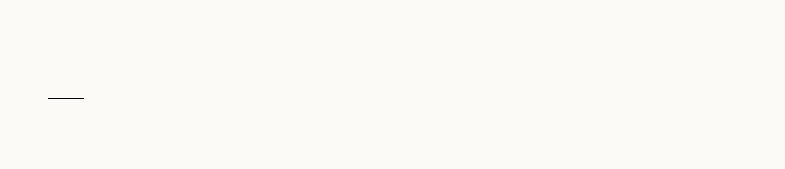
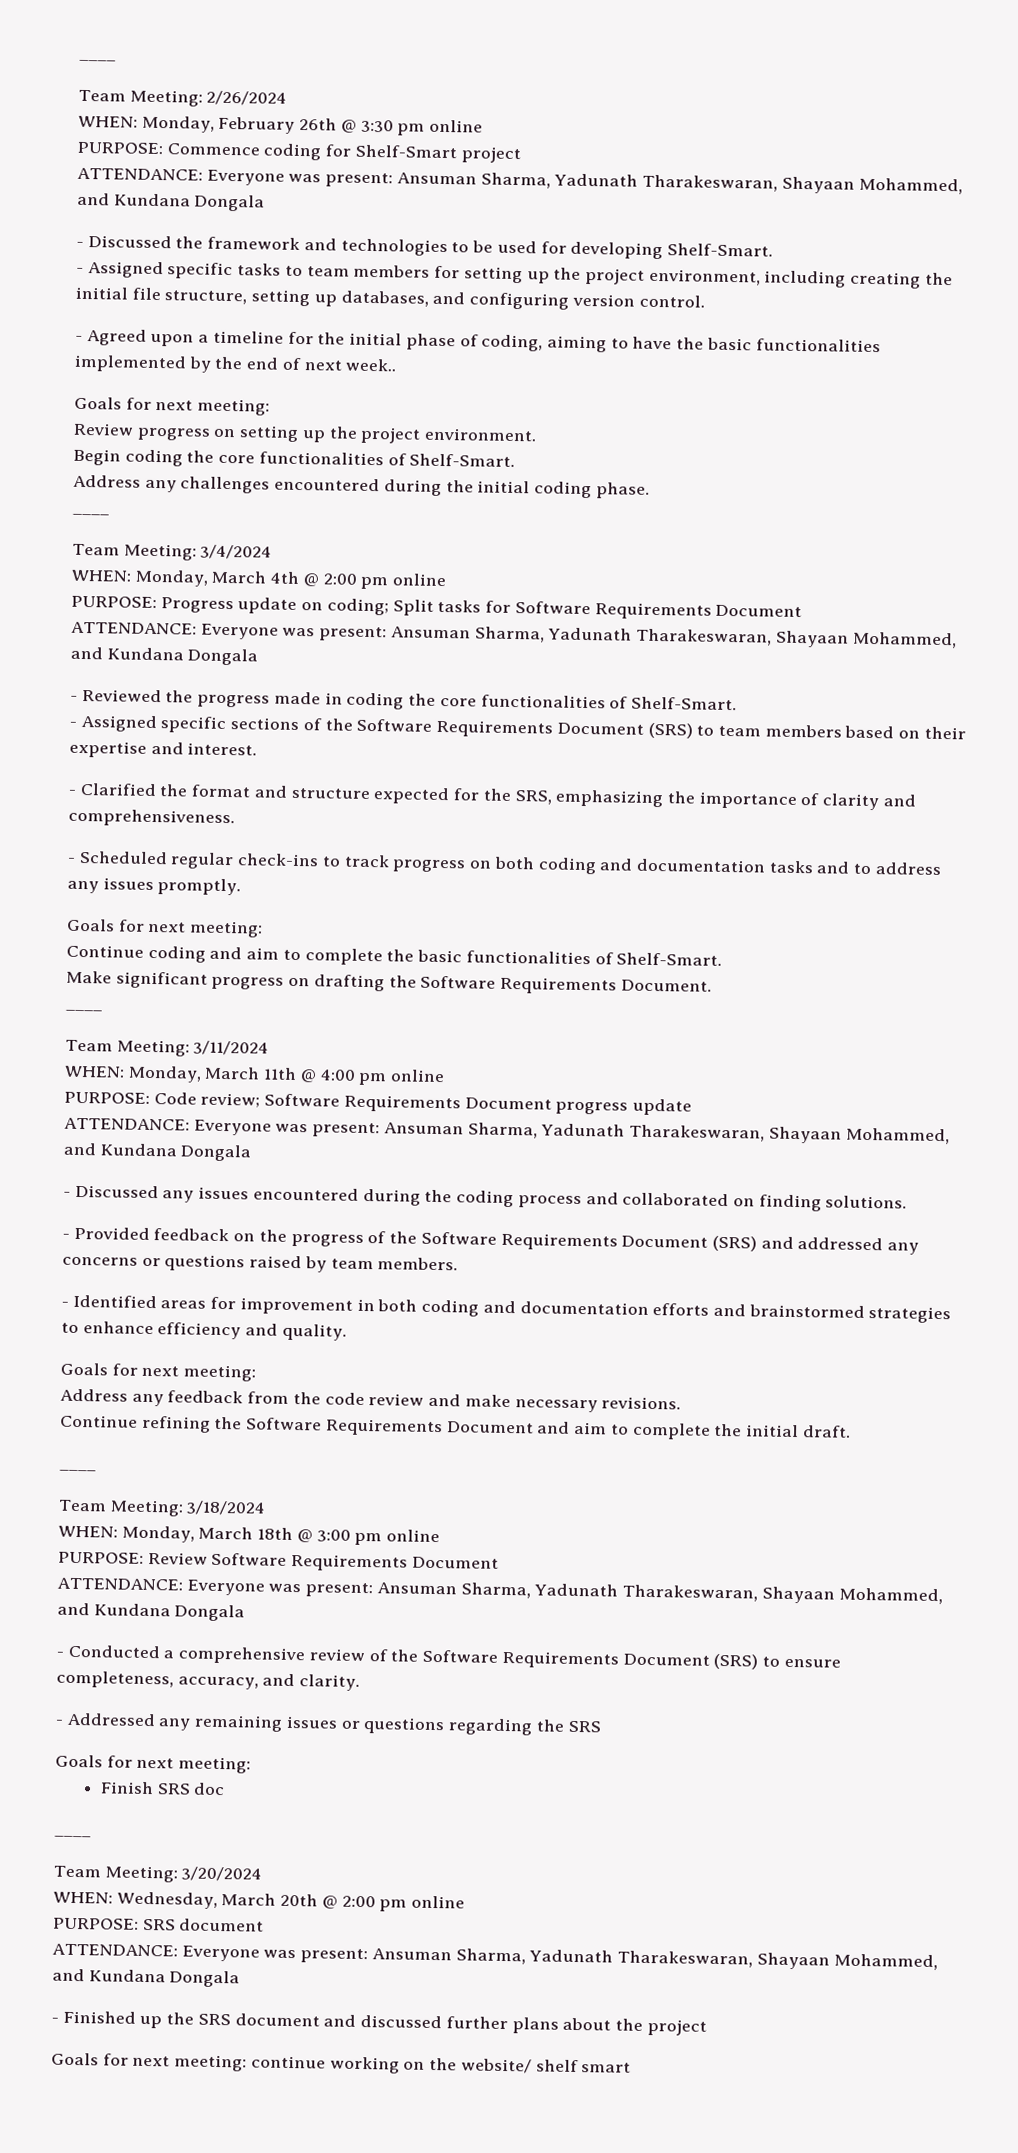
[48,95,84,99] ____ -> [79,58,116,62] [78,89,288,107] [78,115,484,136] [77,141,521,164] [77,167,963,195] [77,192,266,212] [76,235,773,260] [76,261,953,289] [75,286,705,310] [75,329,881,353] [74,354,398,373] [74,396,271,416] [73,422,538,444] [73,448,516,468] [73,474,650,499] [72,512,109,516] [72,543,273,561] [71,569,448,590] [71,595,803,620] [71,621,957,649] [70,646,259,666] [70,688,737,711] [69,714,966,740] [69,740,258,758] [68,782,916,811] [68,808,235,828] [67,850,942,876] [67,877,242,896] [66,918,264,938] [66,944,723,966] [66,970,712,995] [65,1008,102,1012] [65,1039,270,1057] [64,1065,446,1086] [64,1091,693,1116] [64,1117,950,1145] [63,1142,253,1162] [63,1184,908,1212] [62,1226,920,1255] [62,1254,459,1273] [61,1294,952,1324] [61,1321,347,1341] [60,1362,257,1382] [60,1388,682,1413] [60,1414,851,1440] [59,1468,96,1472] [58,1499,267,1517] [58,1525,441,1546] [58,1551,499,1572] [57,1577,943,1605] [57,1602,246,1622] [56,1644,841,1670] [56,1670,361,1691] [55,1712,602,1736] [55,1754,252,1774] [99,1781,226,1796] [54,1834,91,1838] [53,1865,263,1883] [53,1891,466,1912] [53,1917,265,1932] [52,1943,938,1971] [52,1968,241,1988] [51,2010,707,2036] [51,2052,632,2074] ____ // Team Meeting: 2/26/2024 // WHEN: Monday, February 26th @ 3:30 pm online // PURPOSE: Commence coding for Shelf-Smart project // ATTENDANCE: Everyone was present: Ansuman Sharma, Yadunath Tharakeswaran, Shayaan Mohammed, and Kundana Dongala // - Discussed the framework and technologies to be used for developing Shelf-Smart. // - Assigned specific tasks to team members for setting up the project environment, including creating the initial file structure, setting up databases, and configuring version control. // - Agreed upon a timeline for the initial phase of coding, aiming to have the basic functionalities implemented by the end of next week.. // Goals for next meeting: // Review progress on setting up the project environment. // Begin coding the core functionalities of Shelf-Smart. // Address any challenges encountered during the initial coding phase. // ____ // Team Meeting: 3/4/2024 // WHEN: Monday, March 4th @ 2:00 pm online // PURPOSE: Progress update on coding; Split tasks for Software Requirements Document // ATTENDANCE: Everyone was present: Ansuman Sharma, Yadunath Tharakeswaran, Shayaan Mohammed, and Kundana Dongala // - Reviewed the progress made in coding the core functionalities of Shelf-Smart. // - Assigned specific sections of the Software Requirements Document (SRS) to team members based on their expertise and interest. // - Clarified the format and structure expected for the SRS, emphasizing the importance of clarity and comprehensiveness. // - Scheduled regular check-ins to track progress on both coding and documentation tasks and to address any issues promptly. // Goals for next meeting: // Continue coding and aim to complete the basic functionalities of Shelf-Smart. // Make significant progress on drafting the Software Requirements Document. // ____ // Team Meeting: 3/11/2024 // WHEN: Monday, March 11th @ 4:00 pm online // PURPOSE: Code review; Software Requirements Document progress update // ATTENDANCE: Everyone was present: Ansuman Sharma, Yadunath Tharakeswaran, Shayaan Mohammed, and Kundana Dongala // - Discussed any issues encountered during the coding process and collaborated on finding solutions. // - Provided feedback on the progress of the Software Requirements Document (SRS) and addressed any concerns or questions raised by team members. // - Identified areas for improvement in both coding and documentation efforts and brainstormed strategies to enhance efficiency and quality. // Goals for next meeting: // Address any feedback from the code review and make necessary revisions. // Continue refining the Software Requirements Document and aim to complete the initial draft. // ____ // Team Meeting: 3/18/2024 // WHEN: Monday, March 18th @ 3:00 pm online // PURPOSE: Review Software Requirements Document // ATTENDANCE: Everyone was present: Ansuman Sharma, Yadunath Tharakeswaran, Shayaan Mohammed, and Kundana Dongala // - Conducted a comprehensive review of the Software Requirements Document (SRS) to ensure completeness, accuracy, and clarity. // - Addressed any remaining issues or questions regarding the SRS // Goals for next meeting: // Finish SRS doc // ____ // Team Meeting: 3/20/2024 // WHEN: Wednesday, March 20th @ 2:00 pm online // PURPOSE: SRS document // ATTENDANCE: Everyone was present: Ansuman Sharma, Yadunath Tharakeswaran, Shayaan Mohammed, and Kundana Dongala // - Finished up the SRS document and discussed further plans about the project // Goals for next meeting: continue working on the website/ shelf smart

